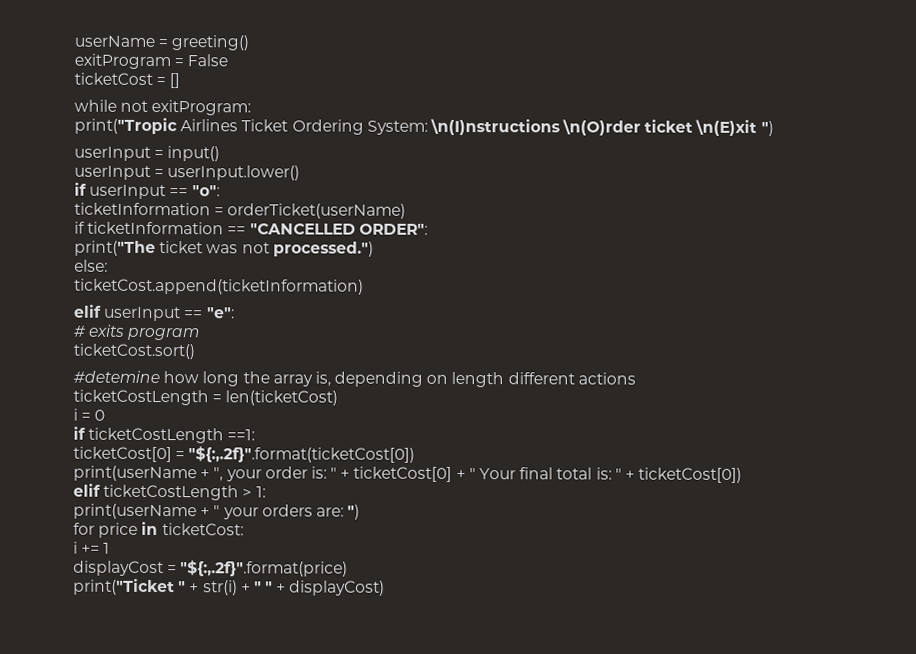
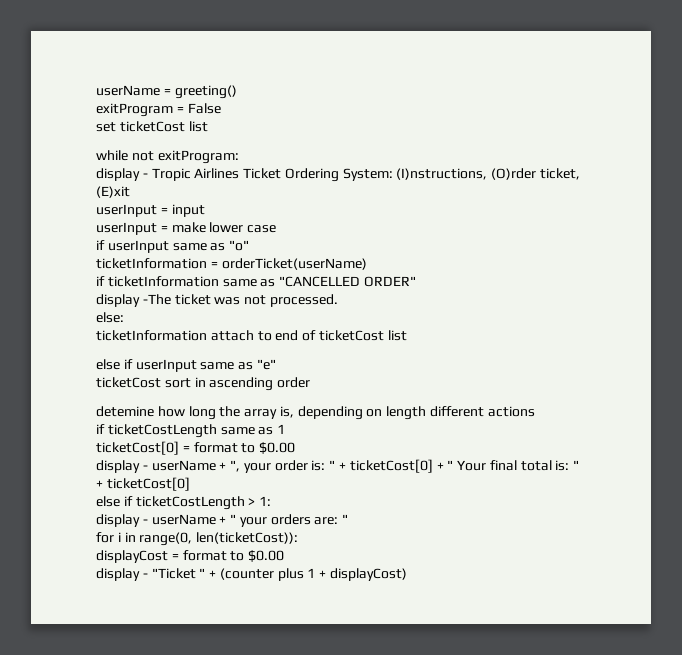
[74,72,181,89] ticketCost = [] -> [96,121,208,132] set ticketCost list
[74,117,177,135] print("Tropic -> [96,168,191,181] display - Tropic
[429,118,774,137] [74,146,221,162] [74,165,301,181] [74,182,220,200] \n(I)nstructions \n(O)rder ticket \n(E)xit ") // userInput = input() // userInput = userInput.lower() // if userInput == "o": -> [396,168,581,180] [96,186,130,198] [96,204,205,217] [96,222,277,235] [96,240,250,253] (I)nstructions, (O)rder ticket, (E)xit // userInput = input // userInput = make lower case // if userInput same as "o"
[227,223,428,235] [74,240,156,256] == "CANCELLED ORDER": // print("The -> [222,276,416,287] [96,294,171,307] same as "CANCELLED ORDER" // display -The
[272,241,374,257] processed.") -> [269,294,338,307] processed.
[74,278,364,295] [74,304,235,322] [73,324,200,341] [73,343,195,360] [73,370,160,384] ticketCost.append(ticketInformation) // elif userInput == "e": // # exits program // ticketCost.sort() // #detemine -> [96,330,407,341] [96,359,276,372] [96,377,311,391] [96,406,154,417] ticketInformation attach to end of ticketCost list // else if userInput same as "e" // ticketCost sort in ascending order // detemine
[73,389,339,406] [73,408,106,421] [73,426,256,444] // ticketCostLength = len(ticketCost) // i = 0 // if ticketCostLength ==1: -> [96,424,286,438] // if ticketCostLength same as 1
[188,446,416,463] [73,465,197,482] "${:,.2f}".format(ticketCost[0]) // print(userName -> [193,442,296,454] [96,460,216,473] format to $0.00 // display - userName
[638,467,743,483] [73,483,101,497] ticketCost[0]) // elif -> [106,477,190,491] [96,496,133,507] ticketCost[0] // else if
[73,503,197,520] print(userName -> [96,514,216,527] display - userName
[347,504,361,520] ") -> [342,514,349,524] "
[98,521,244,538] [73,541,111,554] [73,560,349,577] [73,578,274,596] price in ticketCost: // i += 1 // displayCost = "${:,.2f}".format(price) // print("Ticket " + str(i) + " " -> [117,532,299,546] [96,550,285,563] [96,568,316,581] i in range(0, len(ticketCost)): // displayCost = format to $0.00 // display - "Ticket " + (counter plus 1

